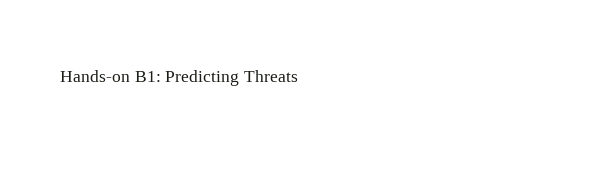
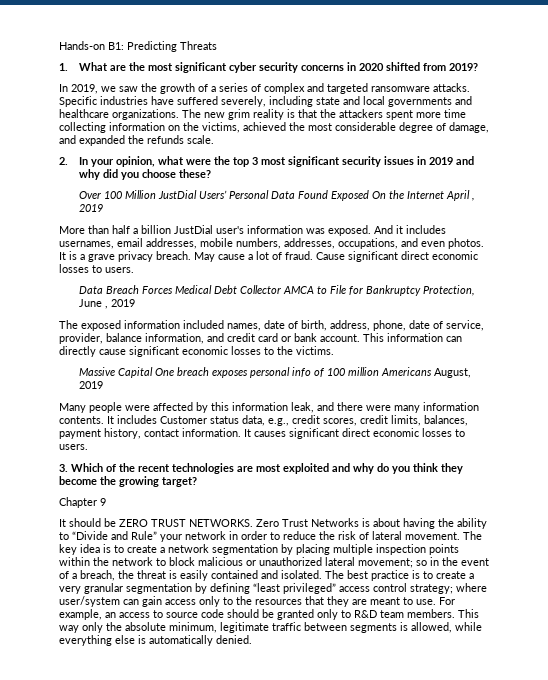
(299, 76) none -> [59,62,479,73] [59,83,470,94] [59,96,472,107] [59,109,466,120] [59,122,489,133] [59,135,214,146] [59,156,475,167] [79,169,212,180] [79,190,475,201] [79,204,104,212] [59,225,446,236] [59,238,484,249] [59,251,478,262] [59,264,134,273] [79,285,475,296] [79,299,136,309] [59,320,484,331] [59,333,462,344] [59,346,334,357] [79,367,472,378] [79,381,104,389] [59,402,479,413] [59,415,468,426] [59,428,465,439] [59,444,88,450] [59,463,463,474] [59,476,197,487] [59,497,106,508] [59,518,487,529] [59,531,482,542] [59,544,459,555] [59,557,489,568] [59,570,474,581] [59,583,487,594] [59,596,455,607] [59,609,479,620] [59,622,482,633] [59,635,252,646] // 1. What are the most significant cyber security concerns in 2020 shifted from 2019? // In 2019, we saw the growth of a series of complex and targeted ransomware attacks. Specific industries have suffered severely, including state and local governments and healthcare organizations. The new grim reality is that the attackers spent more time collecting information on the victims, achieved the most considerable degree of damage, and expanded the refunds scale. // 2. In your opinion, what were the top 3 most significant security issues in 2019 and why did you choose these? // Over 100 Million JustDial Users’ Personal Data Found Exposed On the Internet April , 2019 // More than half a billion JustDial user's information was exposed. And it includes usernames, email addresses, mobile numbers, addresses, occupations, and even photos. It is a grave privacy breach. May cause a lot of fraud. Cause significant direct economic losses to users. // Data Breach Forces Medical Debt Collector AMCA to File for Bankruptcy Protection, June , 2019 // The exposed information included names, date of birth, address, phone, date of service, provider, balance information, and credit card or bank account. This information can directly cause significant economic losses to the victims. // Massive Capital One breach exposes personal info of 100 million Americans August, 2019 // Many people were affected by this information leak, and there were many information contents. It includes Customer status data, e.g., credit scores, credit limits, balances, payment history, contact information. It causes significant direct economic losses to users. // 3. Which of the recent technologies are most exploited and why do you think they become the growing target? // Chapter 9 // It should be ZERO TRUST NETWORKS. Zero Trust Networks is about having the ability to “Divide and Rule” your network in order to reduce the risk of lateral movement. The key idea is to create a network segmentation by placing multiple inspection points within the network to block malicious or unauthorized lateral movement; so in the event of a breach, the threat is easily contained and isolated. The best practice is to create a very granular segmentation by defining “least privileged” access control strategy; where user/system can gain access only to the resources that they are meant to use. For example, an access to source code should be granted only to R&D team members. This way only the absolute minimum, legitimate traffic between segments is allowed, while everything else is automatically denied.

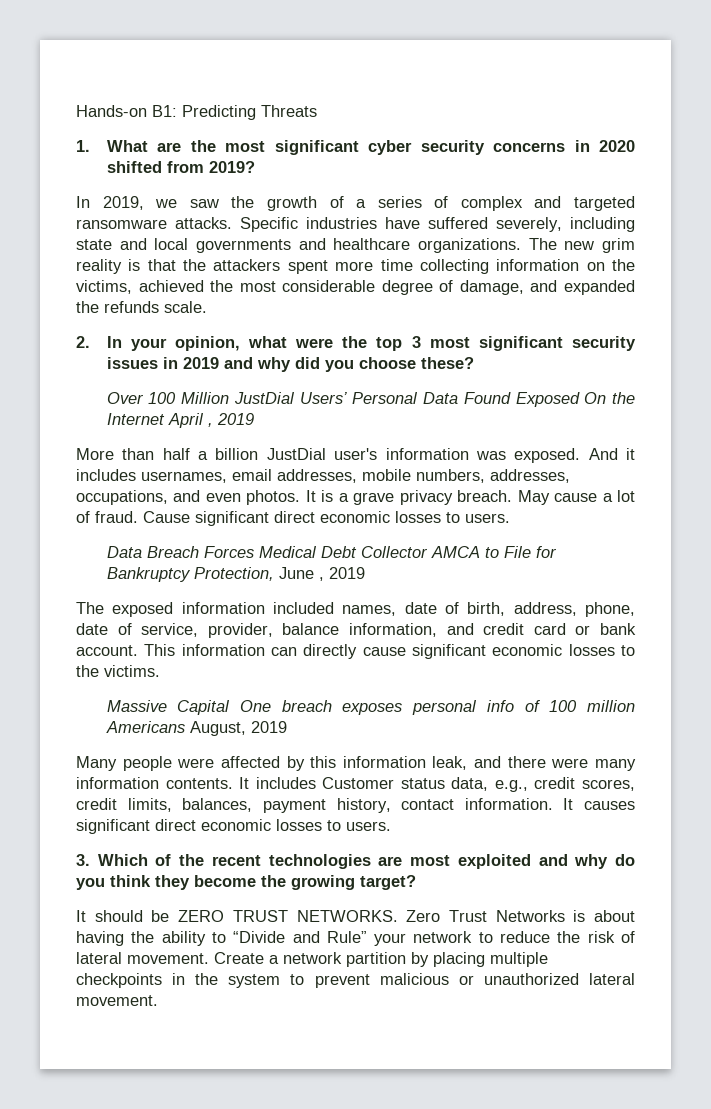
[59,497,106,508] // Chapter 9 -> (416, 882) none
[229,531,267,540] in order -> (473, 937) none
[463,531,482,540] [59,544,157,555] The key idea is to create -> [214,952,264,964] Create
[212,544,278,555] segmentation -> [346,952,406,967] partition
[376,544,459,555] [59,557,489,568] [59,570,474,581] [59,583,487,594] [59,596,455,607] [59,609,479,620] [59,622,482,633] [59,635,252,646] inspection points within the network to block malicious or unauthorized lateral movement; so in the event of a breach, the threat is easily contained and isolated. The best practice is to create a very granular segmentation by defining “least privileged” access control strategy; where user/system can gain access only to the resources that they are meant to use. For example, an access to source code should be granted only to R&D team members. This way only the absolute minimum, legitimate traffic between segments is allowed, while everything else is automatically denied. -> [76,973,635,988] [76,995,158,1006] checkpoints in the system to prevent malicious or unauthorized lateral movement.

